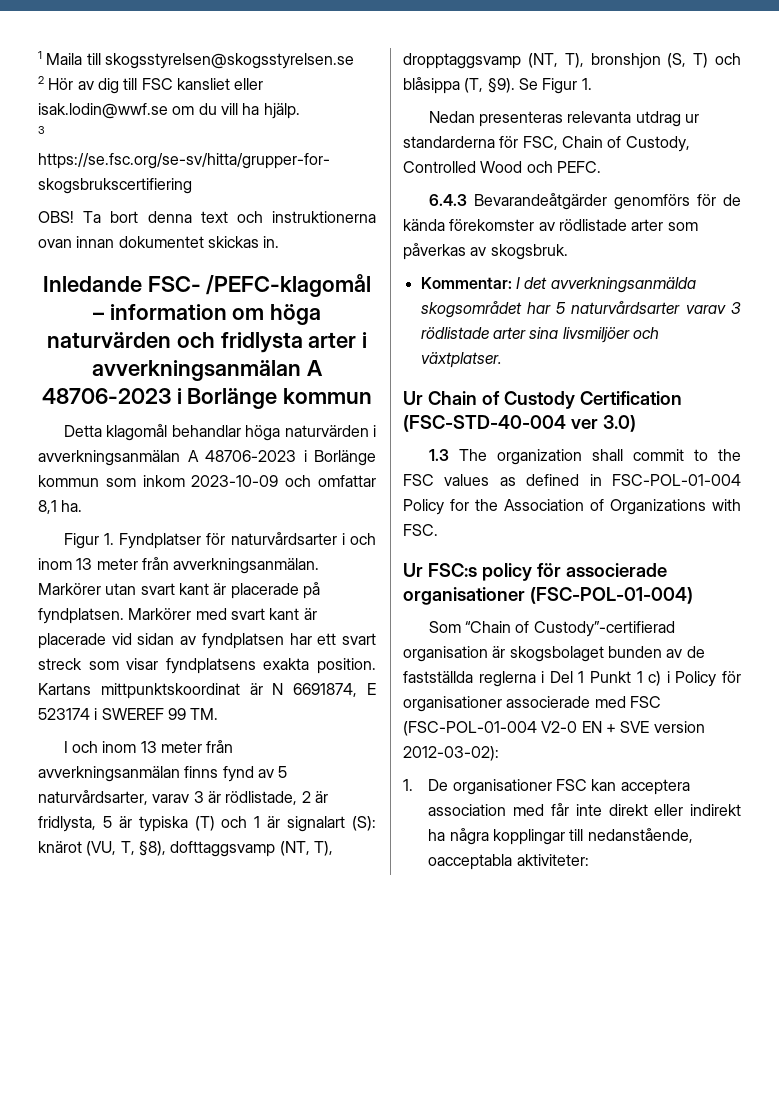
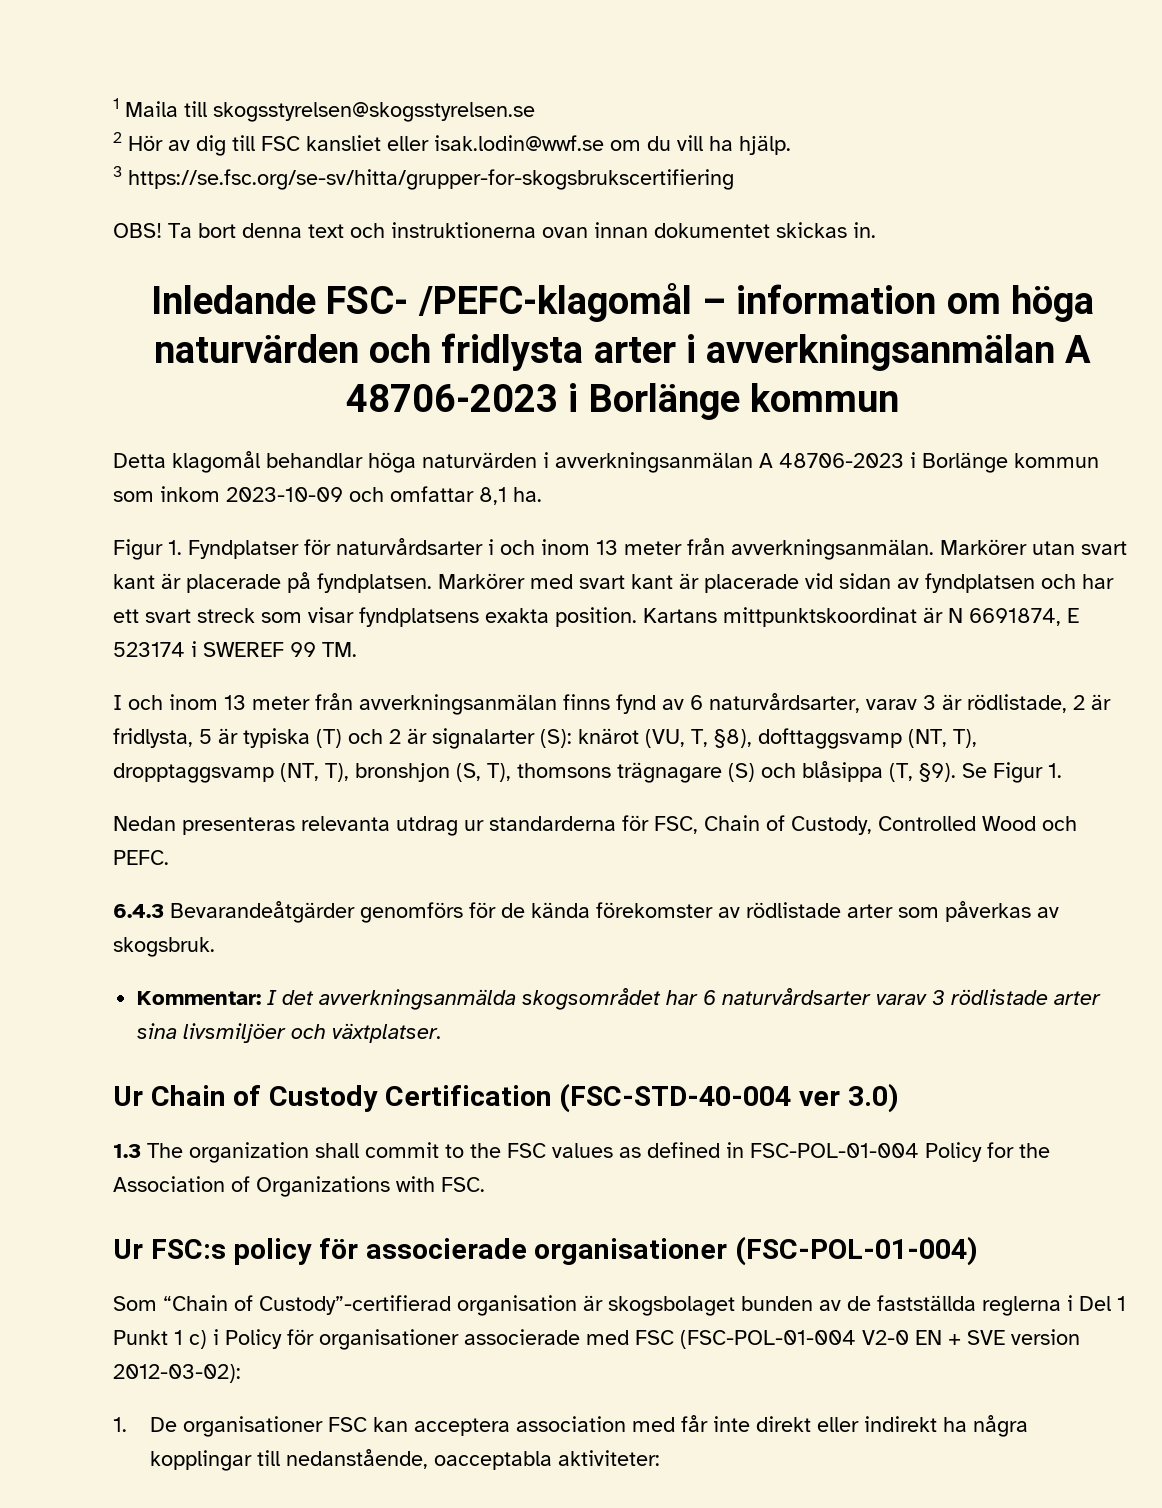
(284, 641) none -> [1041,574,1076,589] och
[278,766,288,778] 5 -> [690,695,703,710] 6
[254,816,346,832] 1 är signalart -> [389,728,535,749] 2 är signalarter
[693,53,709,68] T) -> [487,762,755,783] T), thomsons trägnagare (S)
[556,302,567,314] 5 -> [703,990,717,1005] 6

